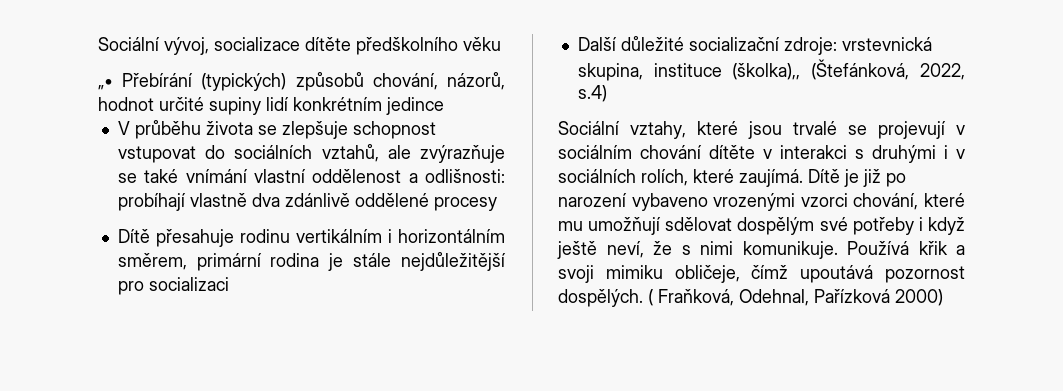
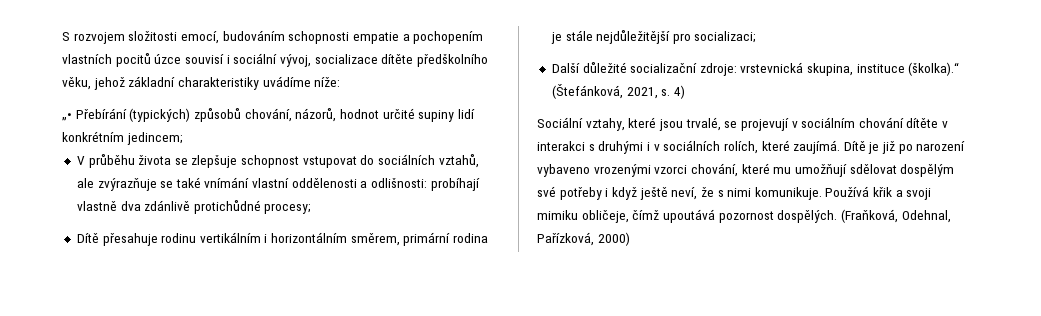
[98,37,501,55] Sociální vývoj, socializace dítěte předškolního věku -> [62,30,484,44] [62,53,488,67] [62,76,341,90] S rozvojem složitosti emocí, budováním schopnosti empatie a pochopením vlastních pocitů úzce souvisí i sociální vývoj, socializace dítěte předškolního věku, jehož základní charakteristiky uvádíme níže:
[386,97,444,115] jedince -> [126,132,183,145] jedincem;
[312,169,402,183] oddělenost -> [291,178,357,188] oddělenosti
[354,193,497,211] oddělené procesy -> [193,200,312,214] protichůdné procesy;
[148,277,229,291] socializaci -> [694,31,757,43] socializaci;
[732,59,965,80] [577,85,607,102] (školka),, (Štefánková, 2022, s.4) -> [908,62,960,76] [551,84,685,99] (školka).“ (Štefánková, 2021, s. 4)
[793,121,837,135] trvalé -> [685,117,721,131] trvalé,
[648,289,890,306] ( Fraňková, Odehnal, Pařízková -> [840,209,951,223] [537,232,594,246] (Fraňková, Odehnal, Pařízková,

